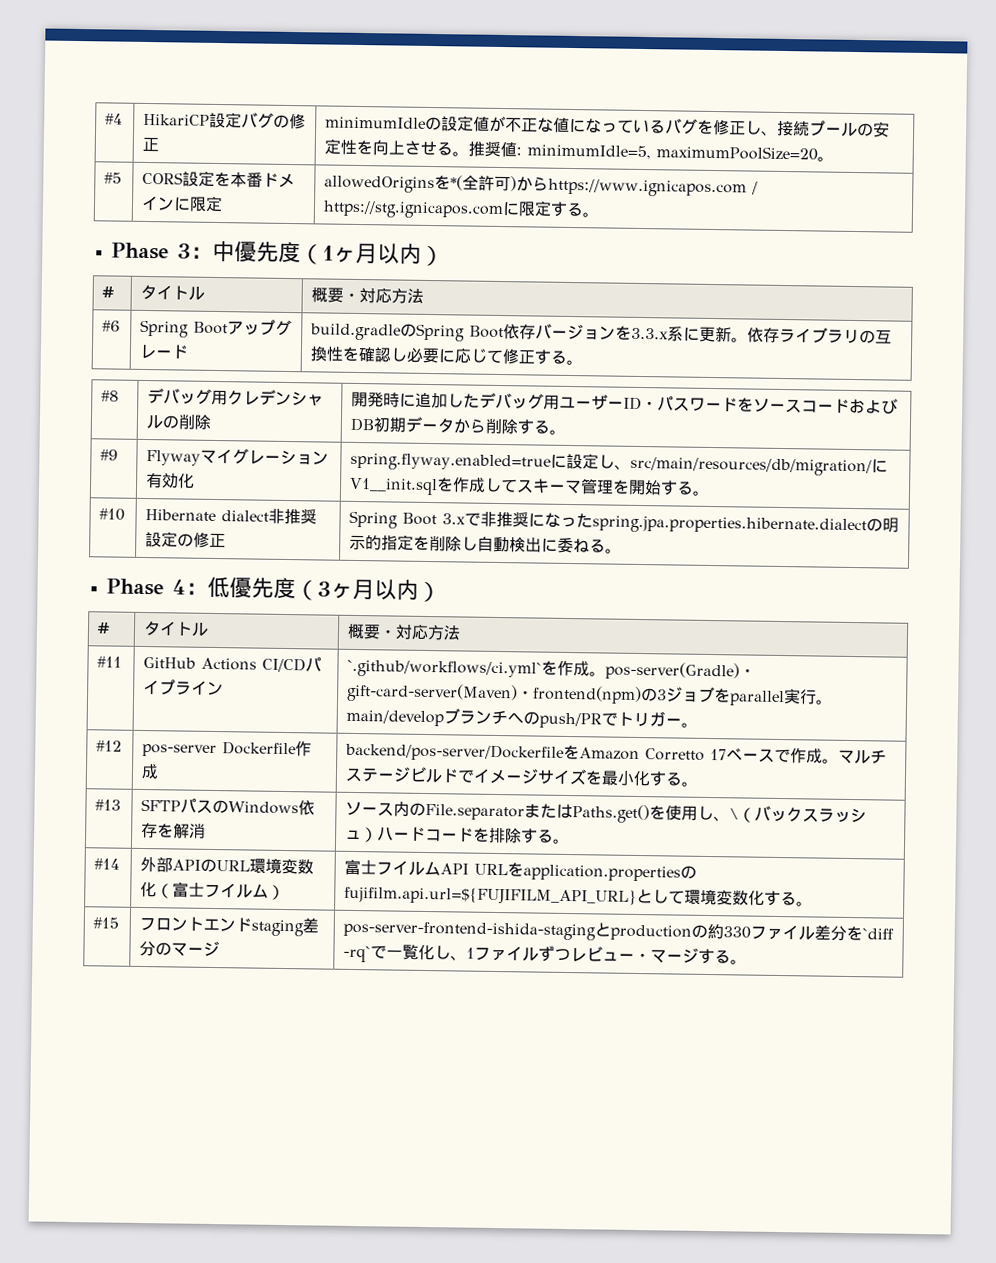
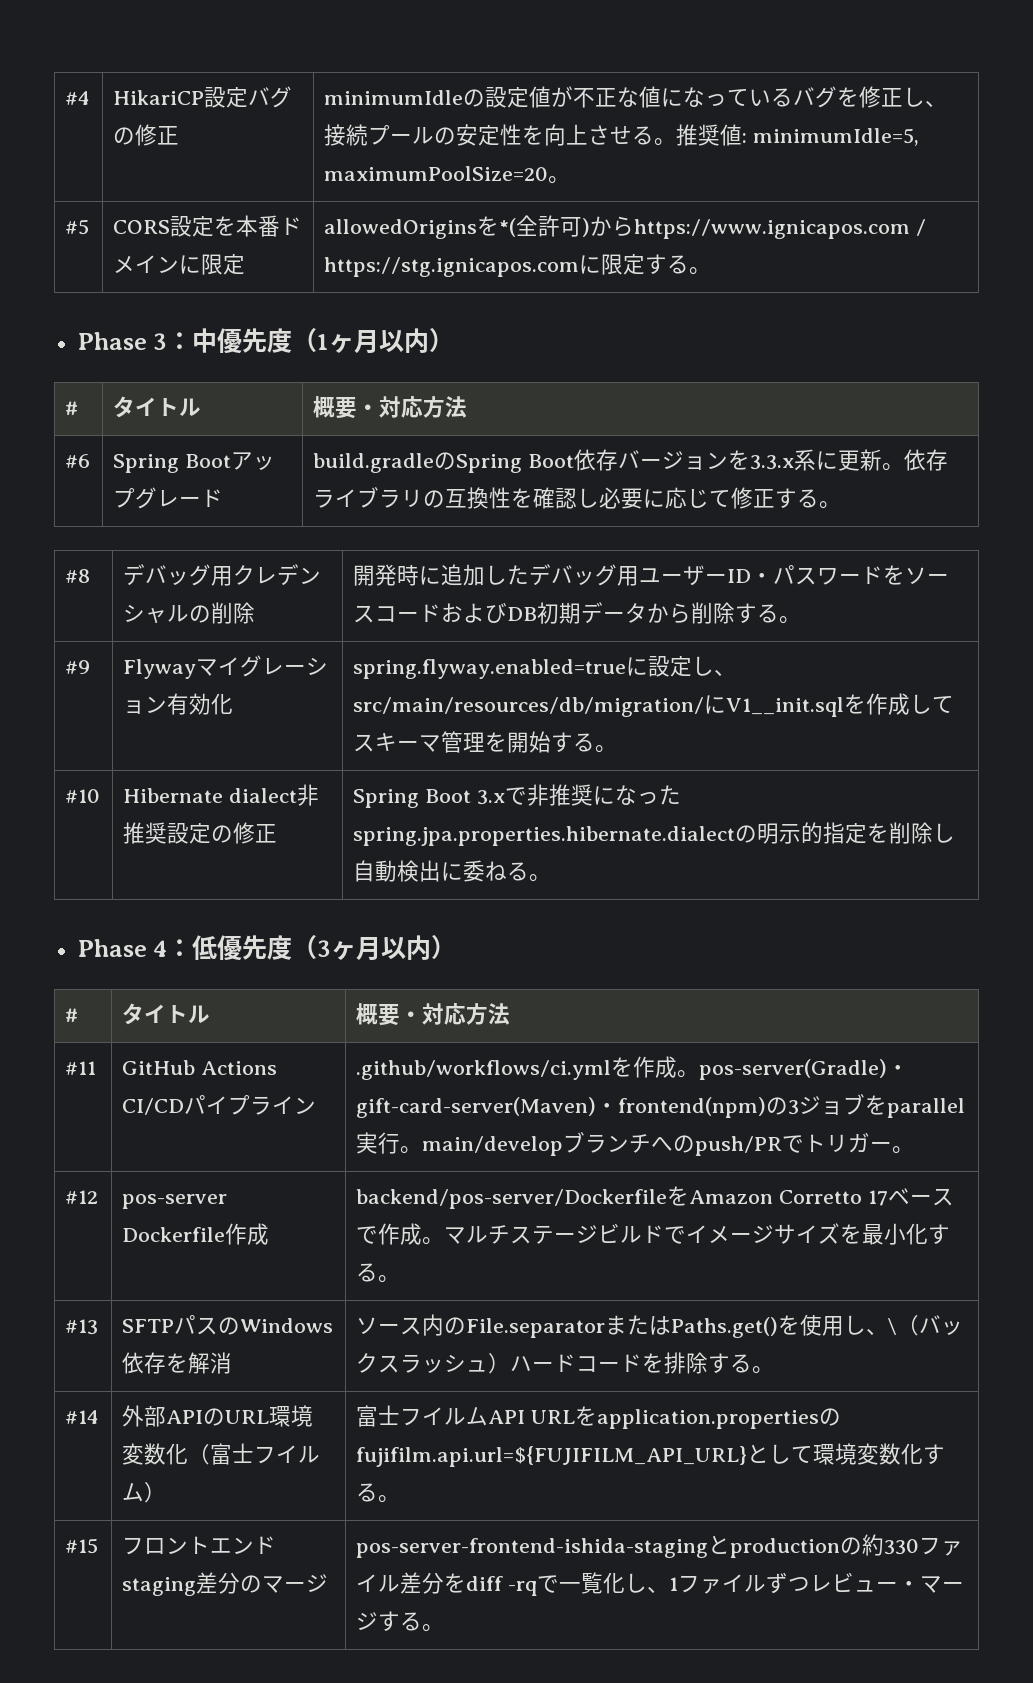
[347,659,543,679] `.github/workflows/ci.yml` -> [356,1060,612,1080] .github/workflows/ci.yml
[862,928,895,940] [343,945,372,963] `diff -rq` -> [466,1576,537,1596] diff -rq

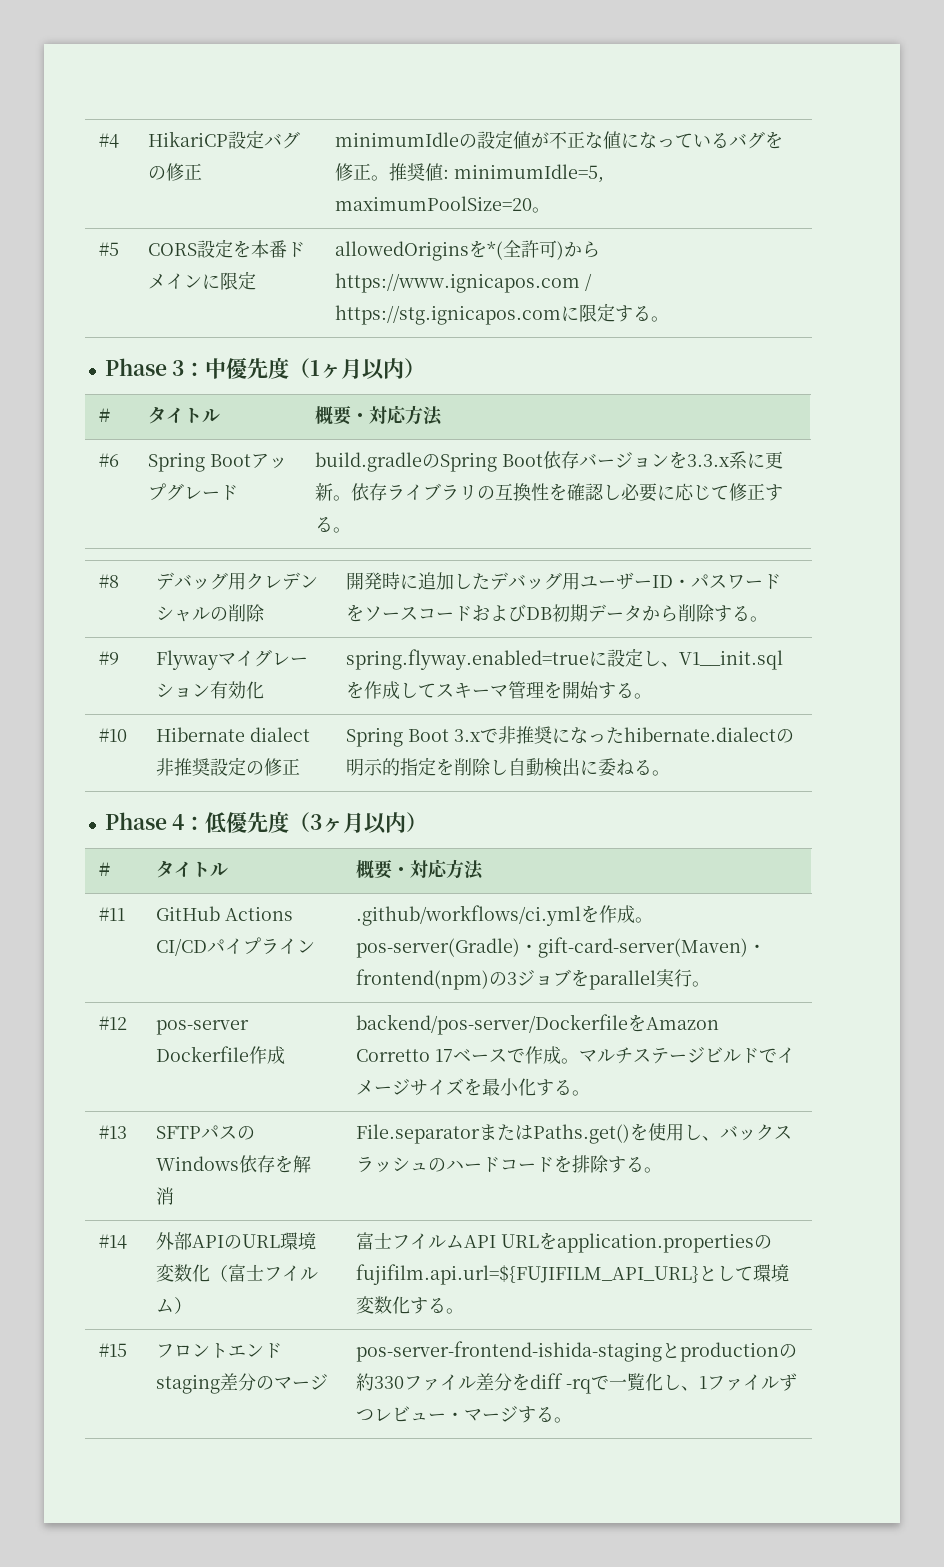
[903,87,948,107] [324,124,655,146] し、接続プールの安定性を向上させる -> (372, 171) none
[353,695,727,717] src/main/resources/db/migration/に -> (680, 664) none
[353,826,736,846] spring.jpa.properties.hibernate.dialect -> [624,727,777,742] hibernate.dialect
[422,1132,915,1156] main/developブランチへのpush/PRでトリガー。 -> (711, 984) none
[356,1314,467,1336] ソース内の -> (175, 1196) none
[888,1315,920,1336] \（ -> (721, 1138) none
[488,1353,511,1374] ） -> [428,1158,447,1172] の

